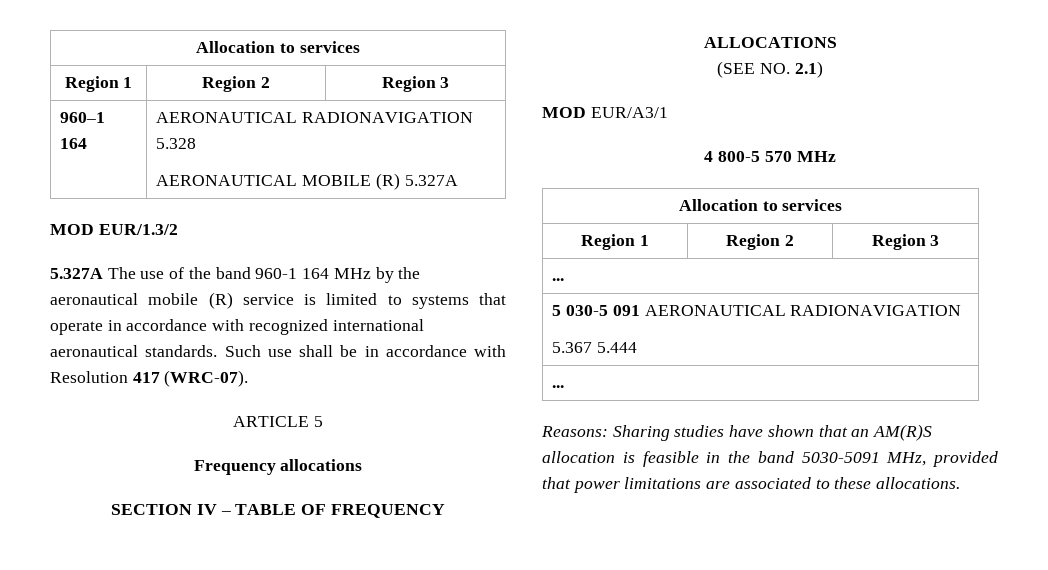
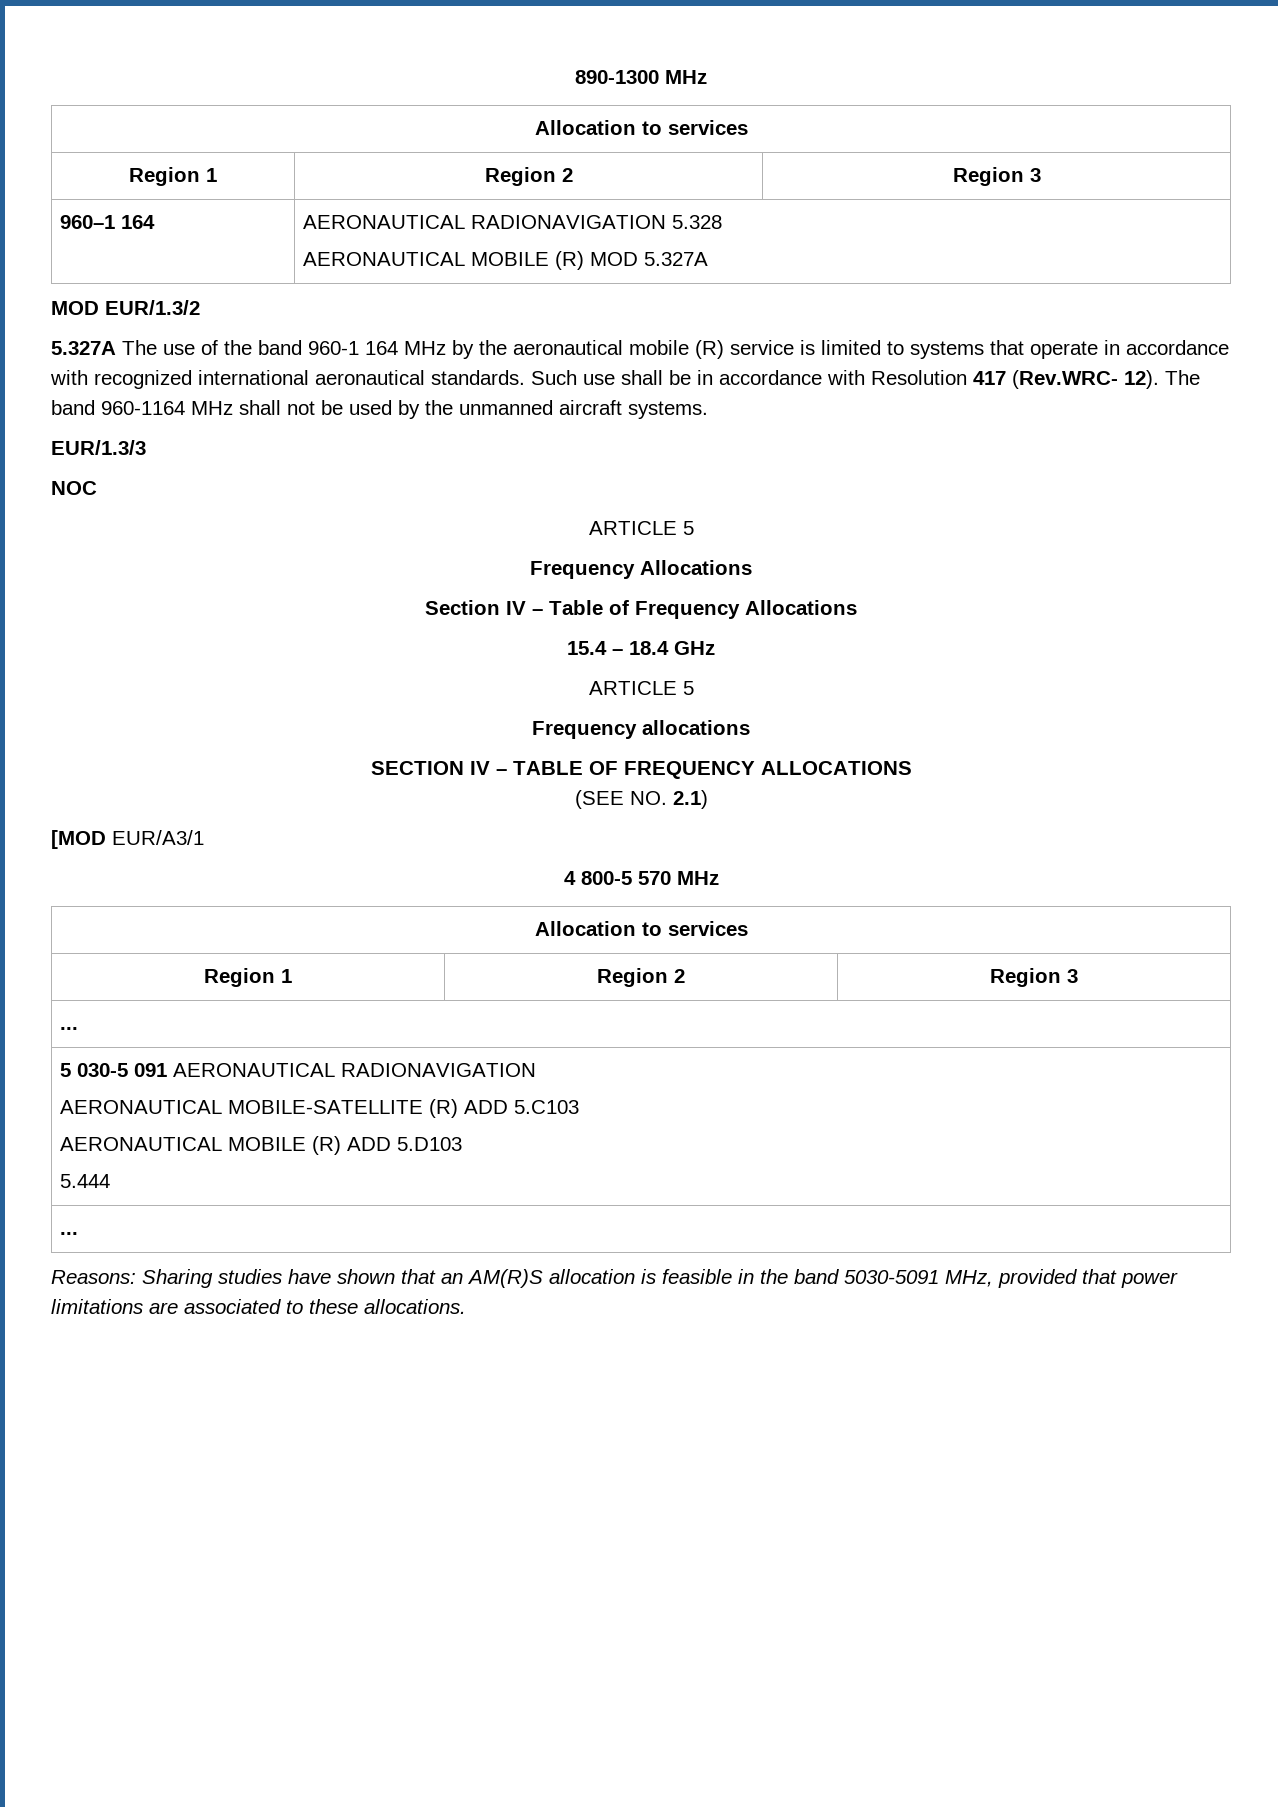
(196, 47) none -> [575,70,707,84] 890-1300 MHz //
(400, 181) none -> [590,252,639,266] MOD
[164,370,249,387] (WRC-07). -> [1012,370,1200,389] [51,400,708,419] [51,440,146,455] [51,481,97,495] [588,521,694,535] [530,560,752,579] [425,600,857,619] [567,641,715,655] (Rev.WRC- 12). The band 960-1164 MHz shall not be used by the unmanned aircraft systems. // EUR/1.3/3 // NOC // ARTICLE 5 // Frequency Allocations // Section IV – Table of Frequency Allocations // 15.4 – 18.4 GHz
[542,107,586,118] MOD -> [51,830,106,849] [MOD
[552,342,593,353] 5.367 -> [60,1099,580,1118] [60,1136,463,1155] AERONAUTICAL MOBILE-SATELLITE (R) ADD 5.C103 // AERONAUTICAL MOBILE (R) ADD 5.D103 //

